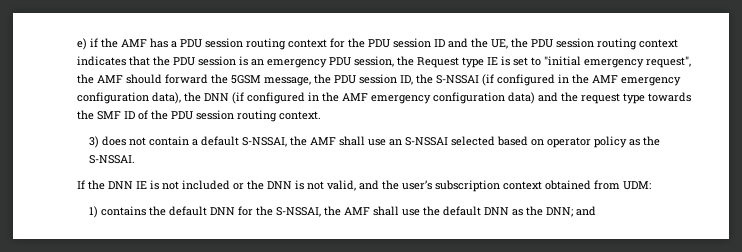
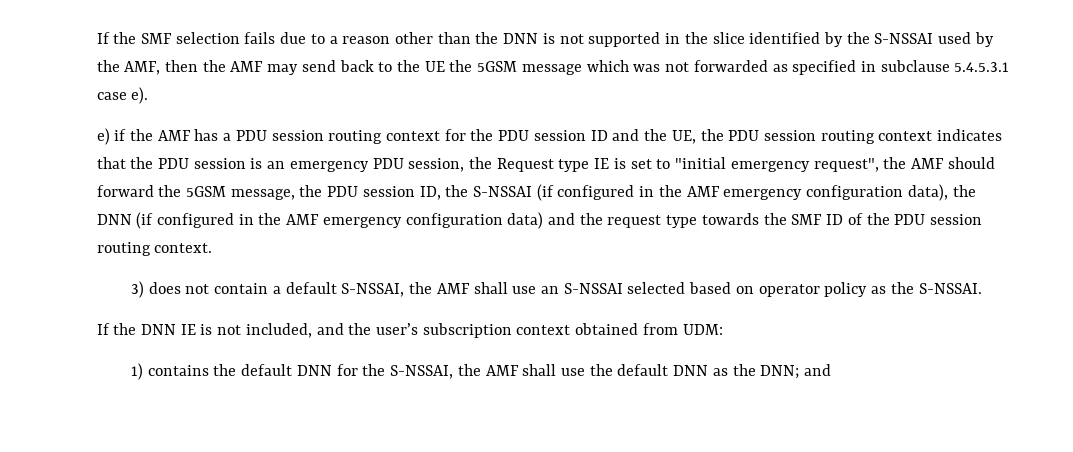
(77, 44) none -> [96,32,994,47] [96,60,1010,75] [96,87,149,104] If the SMF selection fails due to a reason other than the DNN is not supported in the slice identified by the S-NSSAI used by the AMF, then the AMF may send back to the UE the 5GSM message which was not forwarded as specified in subclause 5.4.5.3.1 case e). //
[182,180,357,191] included or the DNN is not valid, -> [245,323,312,338] included,

